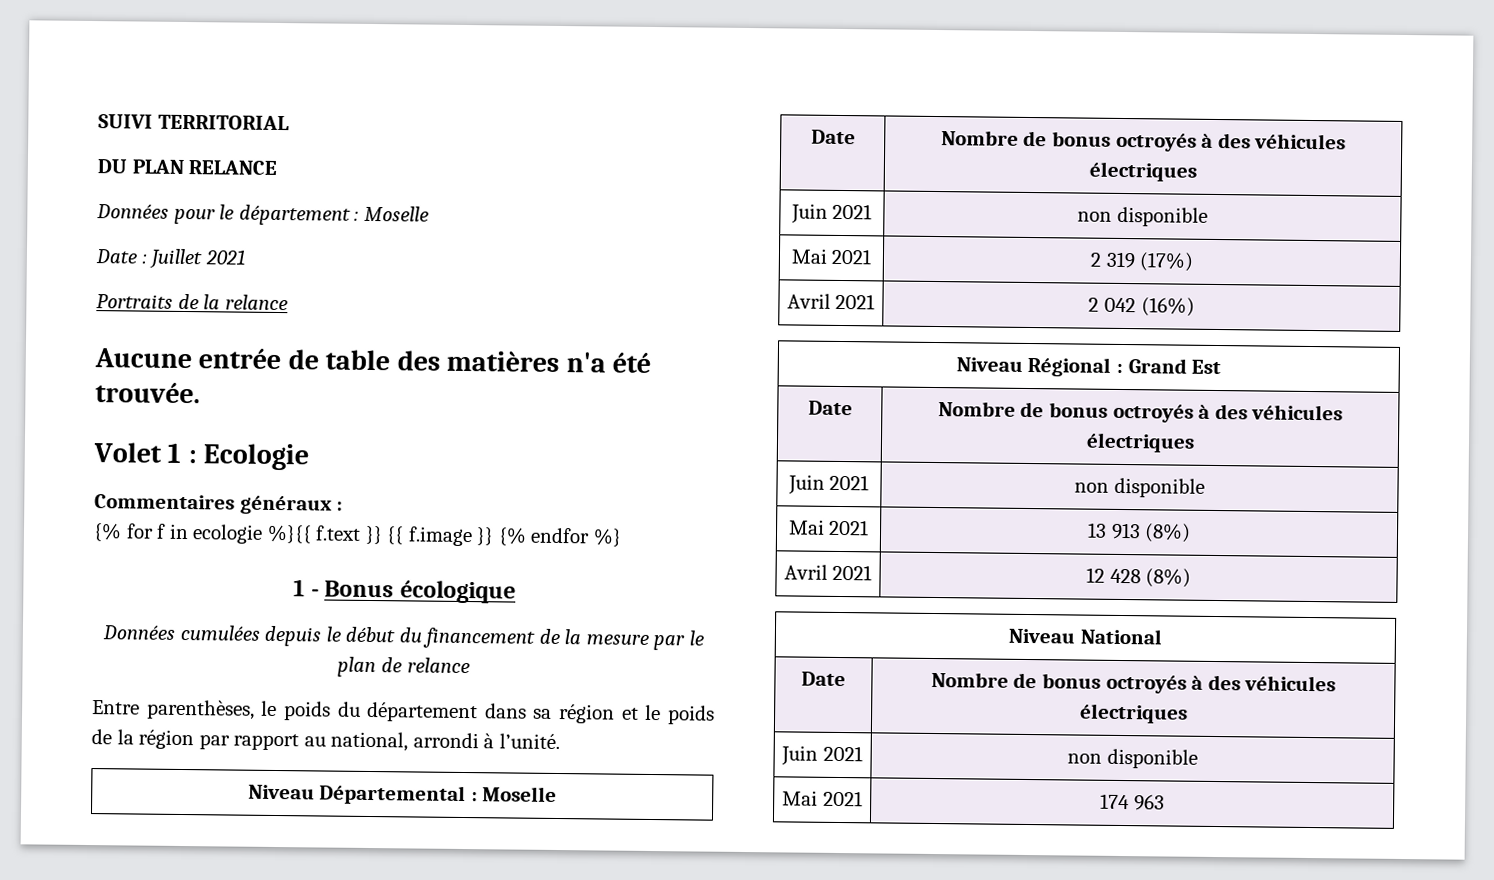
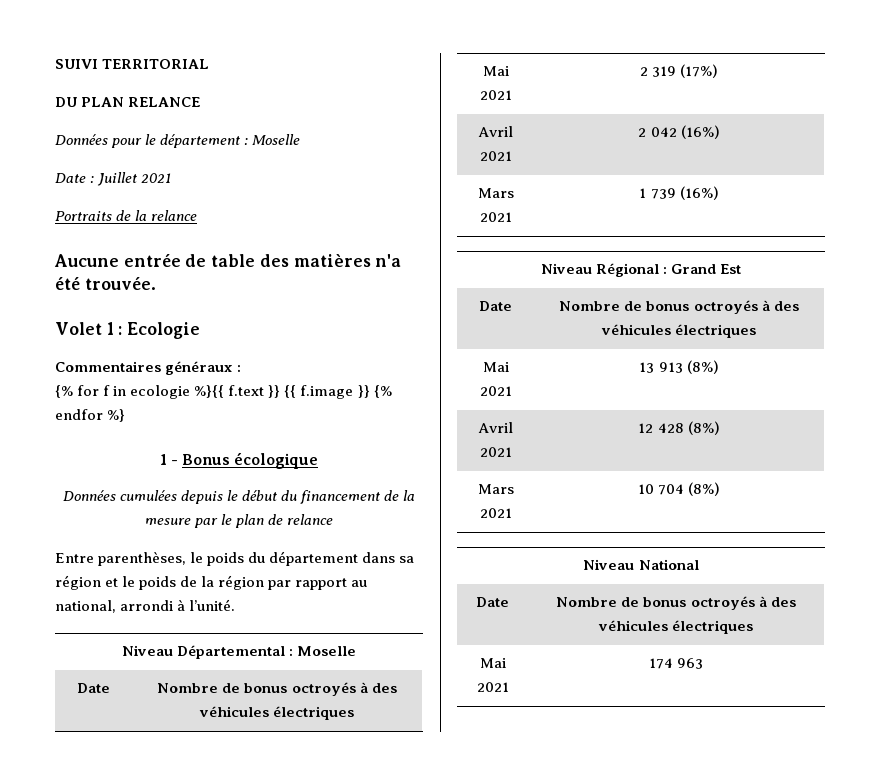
[790,203,873,224] [1077,206,1208,227] // Juin 2021 | non disponible -> (355, 713) none
(1195, 307) none -> [477,188,514,198] [479,212,512,222] [639,186,719,200] // Mars 2021 | 1 739 (16%)
[787,474,870,495] [1074,477,1205,498] // Juin 2021 | non disponible -> (757, 331) none
(1192, 578) none -> [477,484,514,494] [479,508,512,518] [637,482,721,496] // Mars 2021 | 10 704 (8%)
[781,745,863,766] [1067,748,1198,769] // Juin 2021 | non disponible -> (754, 627) none

